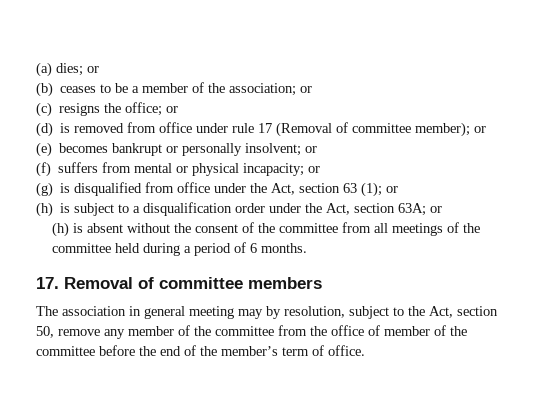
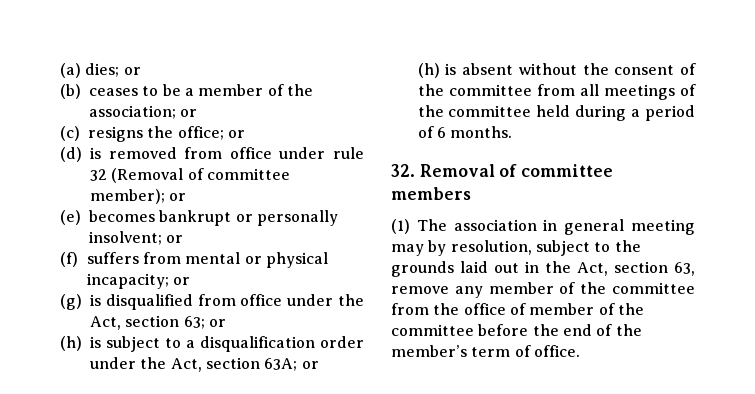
[258,123,273,133] 17 -> [90,169,107,181] 32
[343,182,383,197] 63 (1); -> [183,316,205,329] 63;
[36,277,59,289] 17. -> [391,164,415,177] 32.
(322, 283) none -> [391,219,410,234] (1)
[429,306,498,318] [36,326,54,338] Act, section 50, -> [391,261,695,277] grounds laid out in the Act, section 63,

